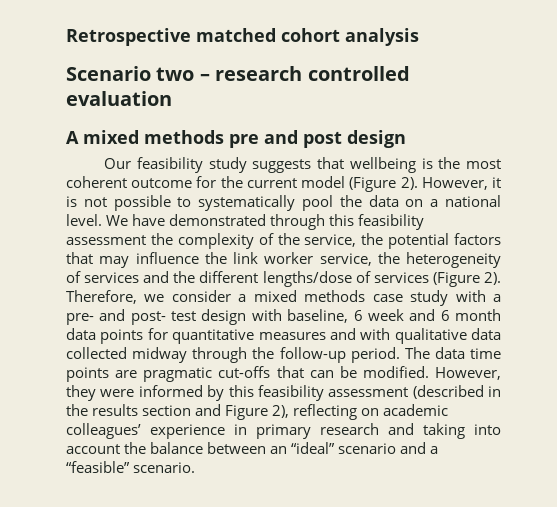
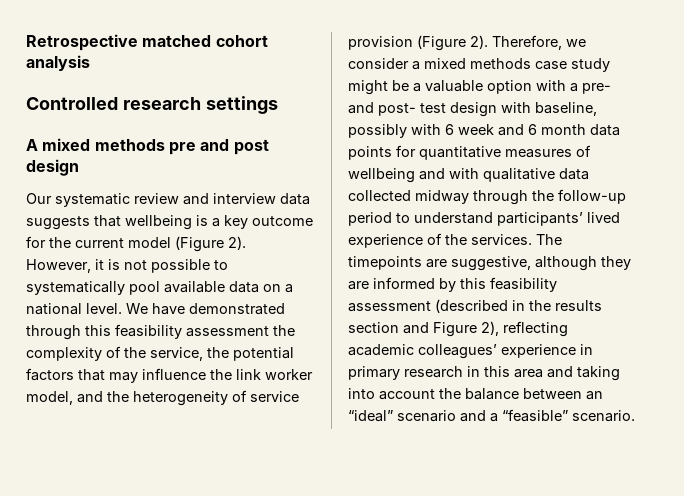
[66,66,410,81] [66,91,172,106] Scenario two – research controlled evaluation -> [26,96,278,114] Controlled research settings
[137,157,247,173] feasibility study -> [55,193,310,207] systematic review and interview data
[438,157,501,169] [66,176,127,188] the most coherent -> [212,215,248,229] a key
[339,195,362,207] the -> [164,281,225,293] available
[319,253,372,266] service, -> [26,391,103,405] model, and
[84,271,429,287] services and the different lengths/dose of services -> [250,391,299,402] [348,36,413,50] service provision
(449, 298) none -> [348,80,532,95] might be a valuable option
(349, 316) none -> [348,124,441,138] possibly with
(326, 336) none -> [576,145,591,157] [348,168,415,183] of wellbeing
[350,347,501,363] [66,366,501,382] [66,385,135,401] period. The data time points are pragmatic cut-offs that can be modified. However, they were -> [348,212,620,226] [348,233,562,248] [348,256,631,271] [348,281,369,290] period to understand participants’ lived experience of the services. The timepoints are suggestive, although they are
[361,408,380,416] on -> (568, 329) none
(379, 429) none -> [467,366,543,378] in this area

